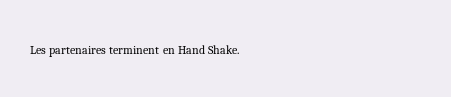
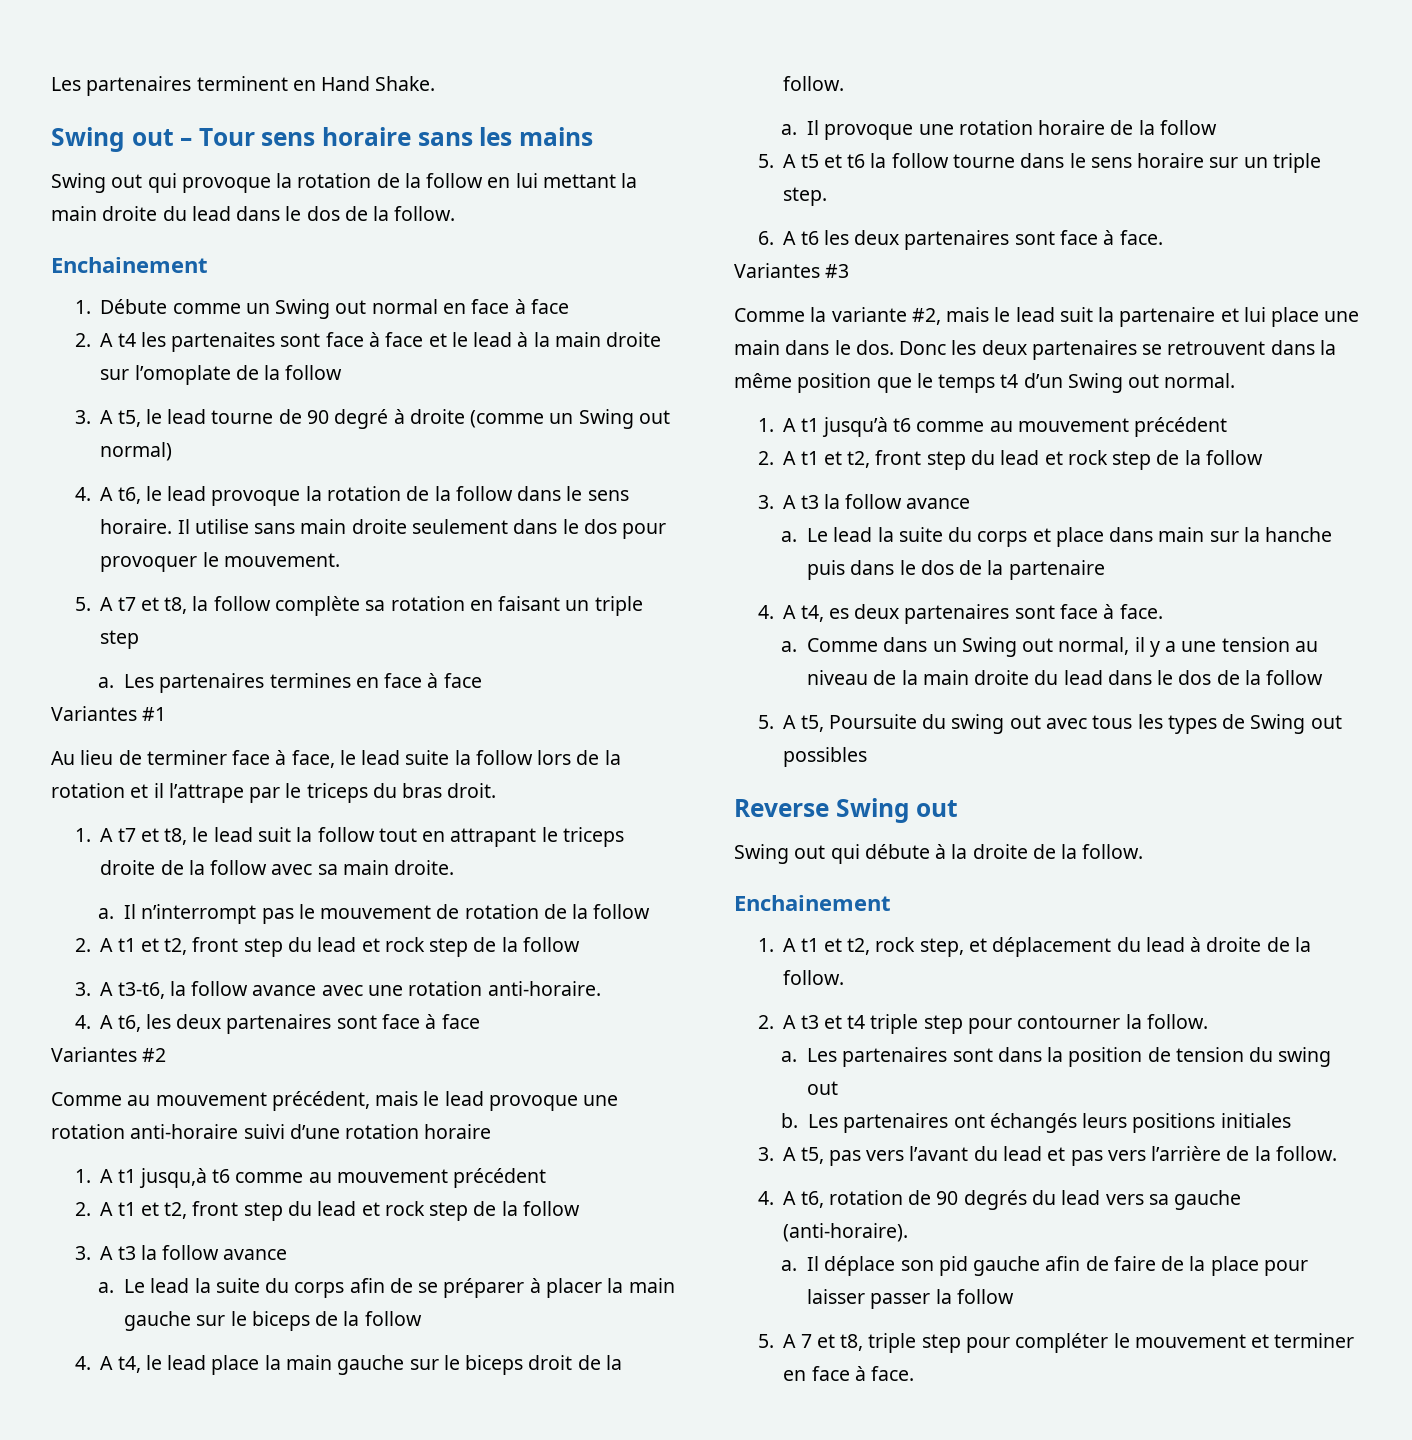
(240, 49) none -> [51,127,593,152] [51,173,638,193] [51,206,456,221] [51,257,208,273] [74,299,569,319] [74,332,662,352] [100,365,343,385] [74,409,670,429] [100,442,173,461] [74,486,629,506] [100,519,667,539] [100,552,340,572] [74,596,643,616] [100,630,140,649] [98,673,482,693] [51,706,167,721] [51,750,621,768] [51,783,497,803] [74,827,624,847] [100,860,455,875] [98,904,651,924] [74,937,580,957] [74,981,601,999] [74,1014,480,1034] [51,1047,167,1062] [51,1091,619,1111] [51,1124,492,1139] [74,1168,547,1188] [74,1201,580,1221] [74,1245,288,1260] [98,1278,675,1298] [124,1311,422,1331] [74,1355,622,1375] [783,76,845,91] [781,120,1217,140] [757,153,1321,173] [783,187,828,206] [757,230,1163,250] [734,263,850,278] [734,307,1360,327] [734,340,1336,360] [734,373,1236,393] [757,417,1228,437] [757,450,1263,470] [757,494,971,509] [781,527,1333,547] [807,560,1105,580] [757,604,1163,624] [781,637,1319,657] [807,670,1324,685] [757,714,1342,734] [783,747,868,767] [734,798,959,823] [734,844,1144,864] [734,895,891,911] [757,937,1311,957] [783,970,845,985] [757,1014,1208,1034] [781,1047,1332,1067] [807,1081,839,1095] [781,1113,1291,1133] [757,1146,1337,1166] [757,1190,1242,1210] [783,1223,909,1242] [781,1256,1309,1276] [807,1289,1014,1309] [757,1333,1355,1353] [783,1366,915,1381] // Swing out – Tour sens horaire sans les mains // Swing out qui provoque la rotation de la follow en lui mettant la main droite du lead dans le dos de la follow. // Enchainement // 1. Débute comme un Swing out normal en face à face // 2. A t4 les partenaites sont face à face et le lead à la main droite sur l’omoplate de la follow // 3. A t5, le lead tourne de 90 degré à droite (comme un Swing out normal) // 4. A t6, le lead provoque la rotation de la follow dans le sens horaire. Il utilise sans main droite seulement dans le dos pour provoquer le mouvement. // 5. A t7 et t8, la follow complète sa rotation en faisant un triple step // a. Les partenaires termines en face à face // Variantes #1 // Au lieu de terminer face à face, le lead suite la follow lors de la rotation et il l’attrape par le triceps du bras droit. // 1. A t7 et t8, le lead suit la follow tout en attrapant le triceps droite de la follow avec sa main droite. // a. Il n’interrompt pas le mouvement de rotation de la follow // 2. A t1 et t2, front step du lead et rock step de la follow // 3. A t3-t6, la follow avance avec une rotation anti-horaire. // 4. A t6, les deux partenaires sont face à face // Variantes #2 // Comme au mouvement précédent, mais le lead provoque une rotation anti-horaire suivi d’une rotation horaire // 1. A t1 jusqu,à t6 comme au mouvement précédent // 2. A t1 et t2, front step du lead et rock step de la follow // 3. A t3 la follow avance // a. Le lead la suite du corps afin de se préparer à placer la main gauche sur le biceps de la follow // 4. A t4, le lead place la main gauche sur le biceps droit de la follow. // a. Il provoque une rotation horaire de la follow // 5. A t5 et t6 la follow tourne dans le sens horaire sur un triple step. // 6. A t6 les deux partenaires sont face à face. // Variantes #3 // Comme la variante #2, mais le lead suit la partenaire et lui place une main dans le dos. Donc les deux partenaires se retrouvent dans la même position que le temps t4 d’un Swing out normal. // 1. A t1 jusqu’à t6 comme au mouvement précédent // 2. A t1 et t2, front step du lead et rock step de la follow // 3. A t3 la follow avance // a. Le lead la suite du corps et place dans main sur la hanche puis dans le dos de la partenaire // 4. A t4, es deux partenaires sont face à face. // a. Comme dans un Swing out normal, il y a une tension au niveau de la main droite du lead dans le dos de la follow // 5. A t5, Poursuite du swing out avec tous les types de Swing out possibles // Reverse Swing out // Swing out qui débute à la droite de la follow. // Enchainement // 1. A t1 et t2, rock step, et déplacement du lead à droite de la follow. // 2. A t3 et t4 triple step pour contourner la follow. // a. Les partenaires sont dans la position de tension du swing out // b. Les partenaires ont échangés leurs positions initiales // 3. A t5, pas vers l’avant du lead et pas vers l’arrière de la follow. // 4. A t6, rotation de 90 degrés du lead vers sa gauche (anti-horaire). // a. Il déplace son pid gauche afin de faire de la place pour laisser passer la follow // 5. A 7 et t8, triple step pour compléter le mouvement et terminer en face à face.

